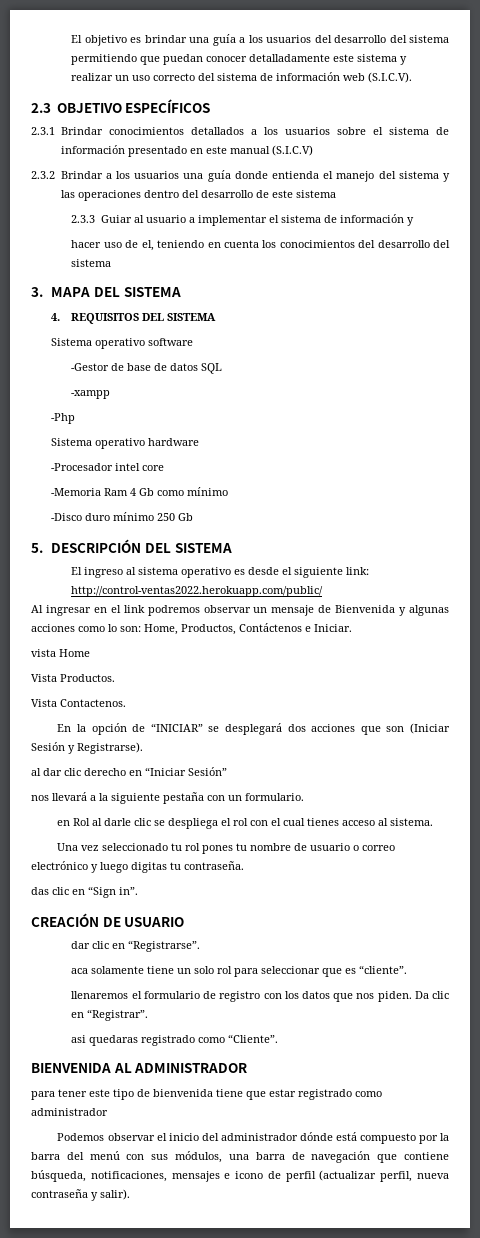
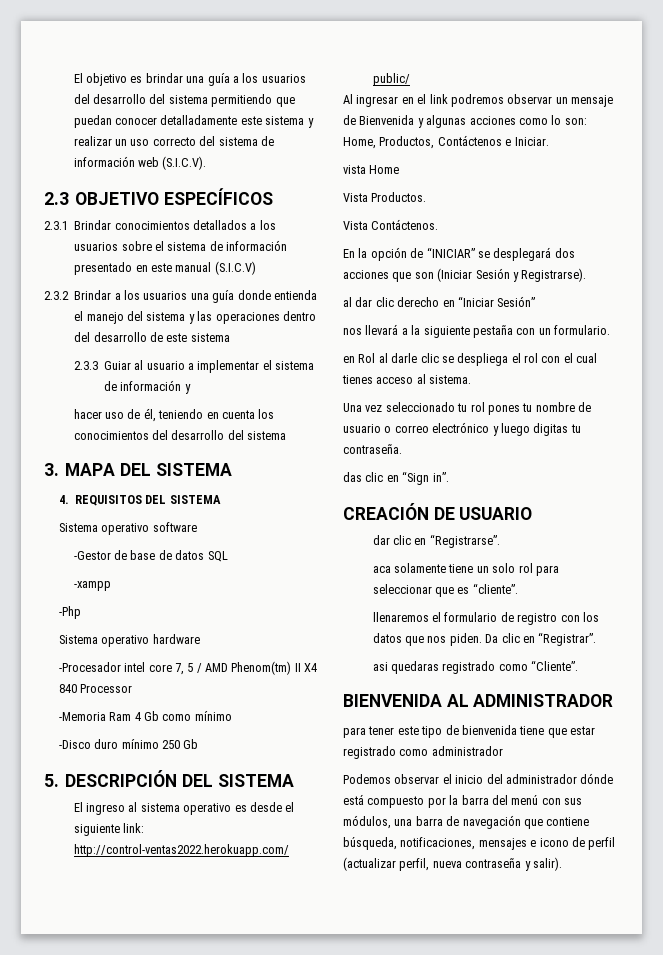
[141,240,154,251] el, -> [143,408,156,422] él,
(165, 468) none -> [174,661,318,675] [58,684,133,693] 7, 5 / AMD Phenom(tm) II X4 840 Processor
[60,699,126,707] Contactenos. -> [371,219,439,230] Contáctenos.

